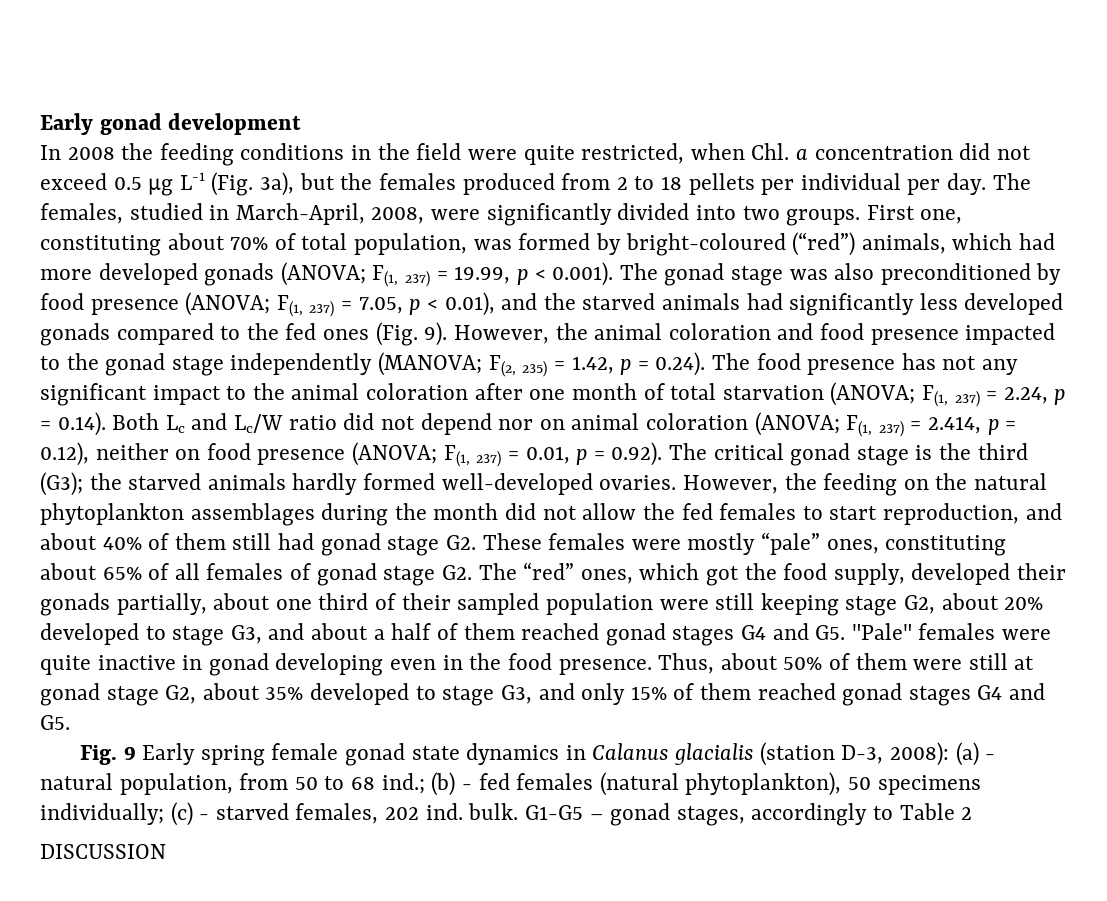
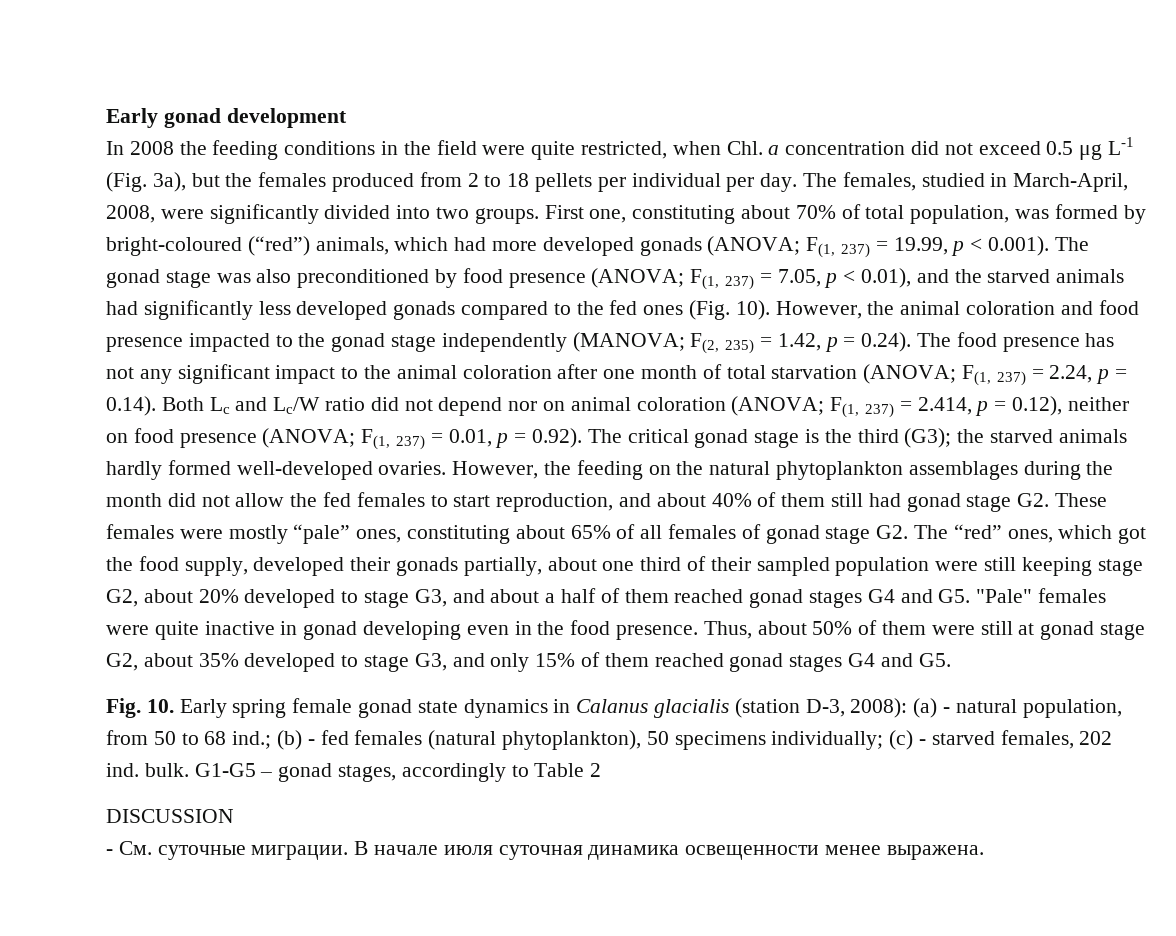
[424,322,448,346] 9). -> [735,300,770,320] 10).
[123,746,136,760] 9 -> [146,699,174,713] 10.
(166, 851) none -> [106,841,984,860] // - См. суточные миграции. В начале июля суточная динамика освещенности менее выражена.

